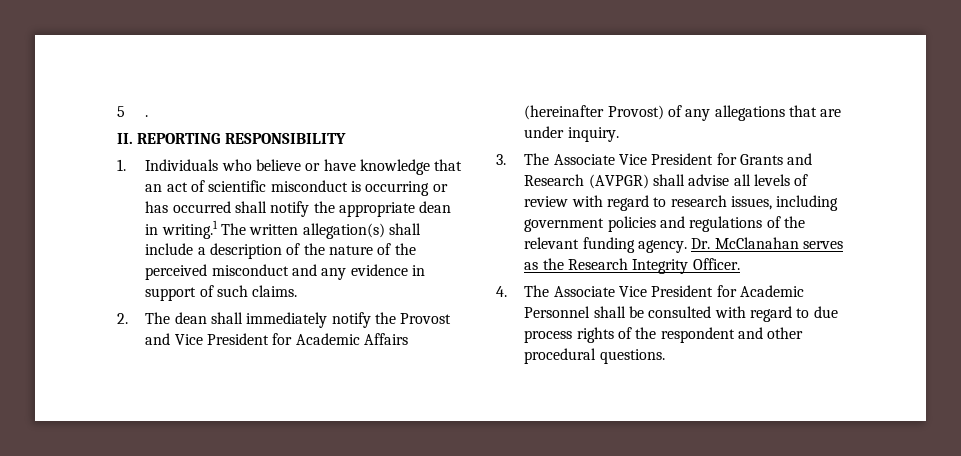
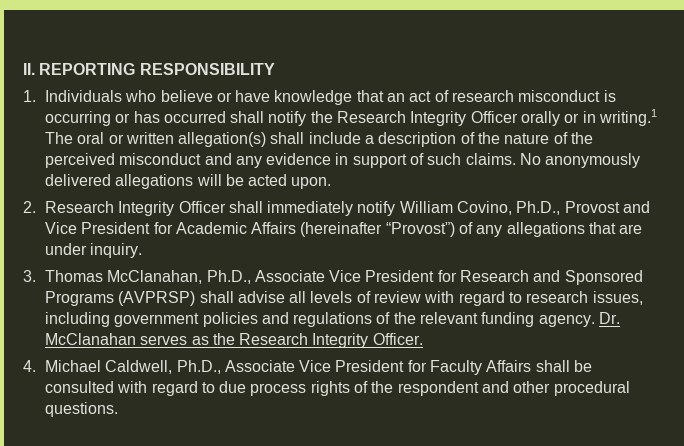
[117,106,149,117] 5 . // -> (23, 69) none
[208,180,267,192] scientific -> [452,90,515,102] research
[338,201,452,217] appropriate dean -> [337,111,580,126] Research Integrity Officer orally or
(247, 229) none -> [77,132,124,144] oral or
[117,312,396,328] // 2. The dean shall immediately notify the -> [520,153,641,168] [44,174,332,189] [23,201,561,216] No anonymously delivered allegations will be acted upon. // 2. Research Integrity Officer shall immediately notify William Covino, Ph.D.,
[607,105,664,120] Provost) -> [385,222,455,237] “Provost”)
[524,153,813,165] [524,174,649,189] The Associate Vice President for Grants and Research (AVPGR) -> [44,270,643,285] [44,291,196,306] Thomas McClanahan, Ph.D., Associate Vice President for Research and Sponsored Programs (AVPRSP)
[524,285,804,297] [524,306,591,318] The Associate Vice President for Academic Personnel -> [44,360,532,375] Michael Caldwell, Ph.D., Associate Vice President for Faculty Affairs

